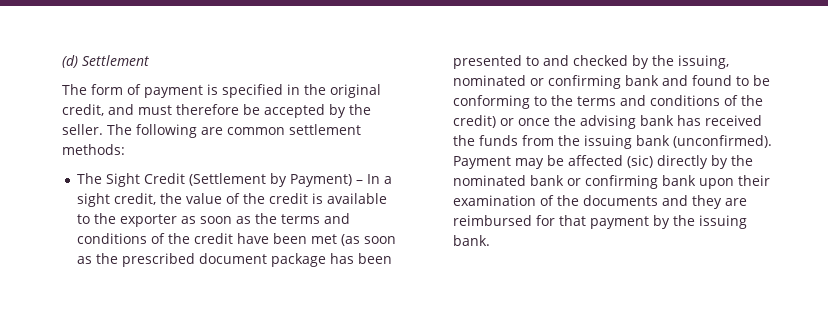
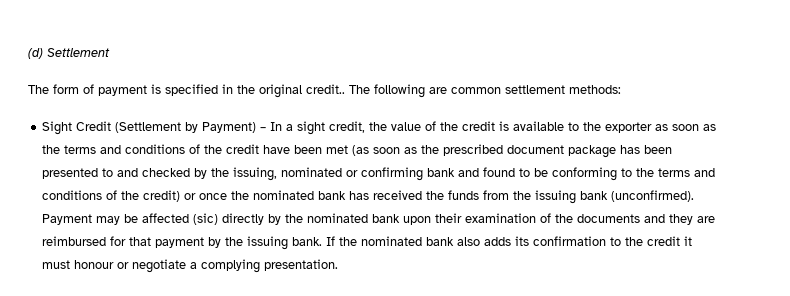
[62,104,371,118] [62,124,103,135] credit, and must therefore be accepted by the seller. -> [306,84,345,94] credit..
[76,173,102,184] The -> (621, 89) none
[579,115,636,129] advising -> [253,190,315,200] nominated
[566,175,696,189] or confirming bank -> (401, 218) none
(490, 240) none -> [326,236,693,246] [42,259,339,273] If the nominated bank also adds its confirmation to the credit it must honour or negotiate a complying presentation.

